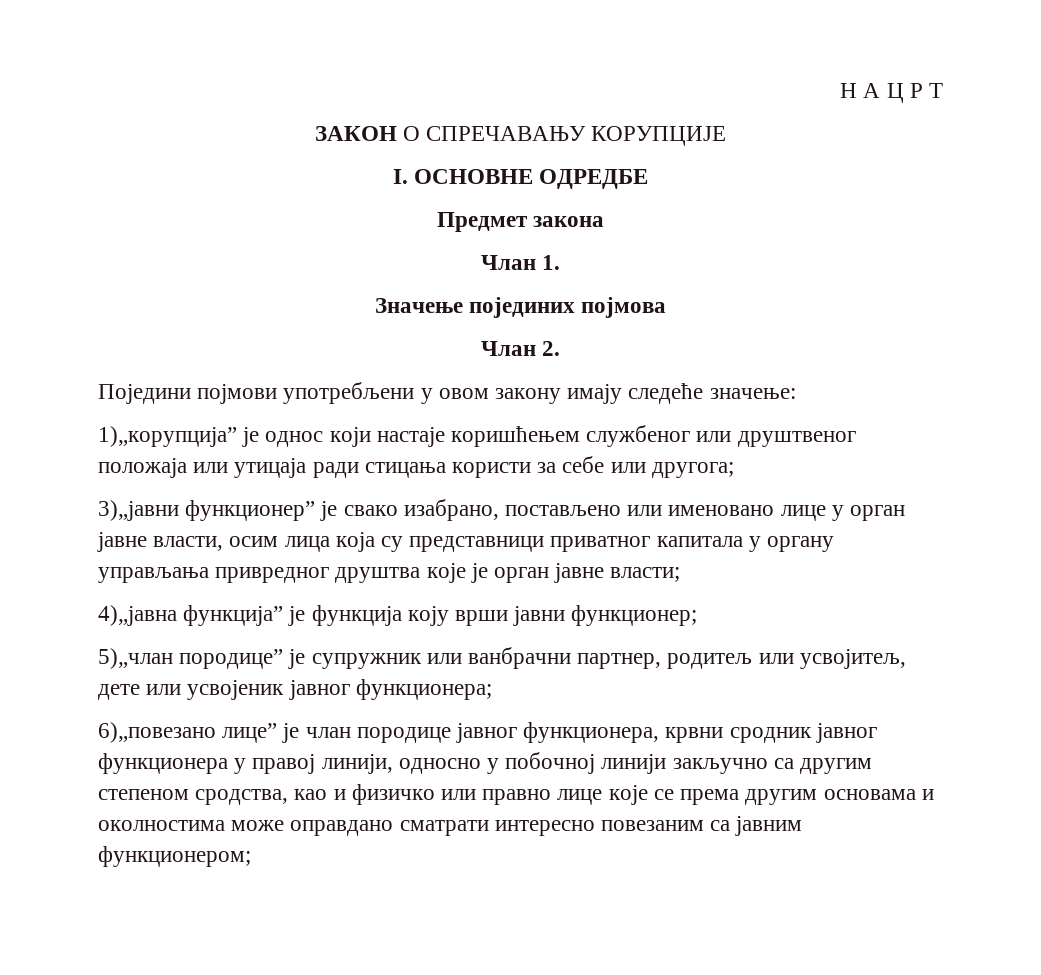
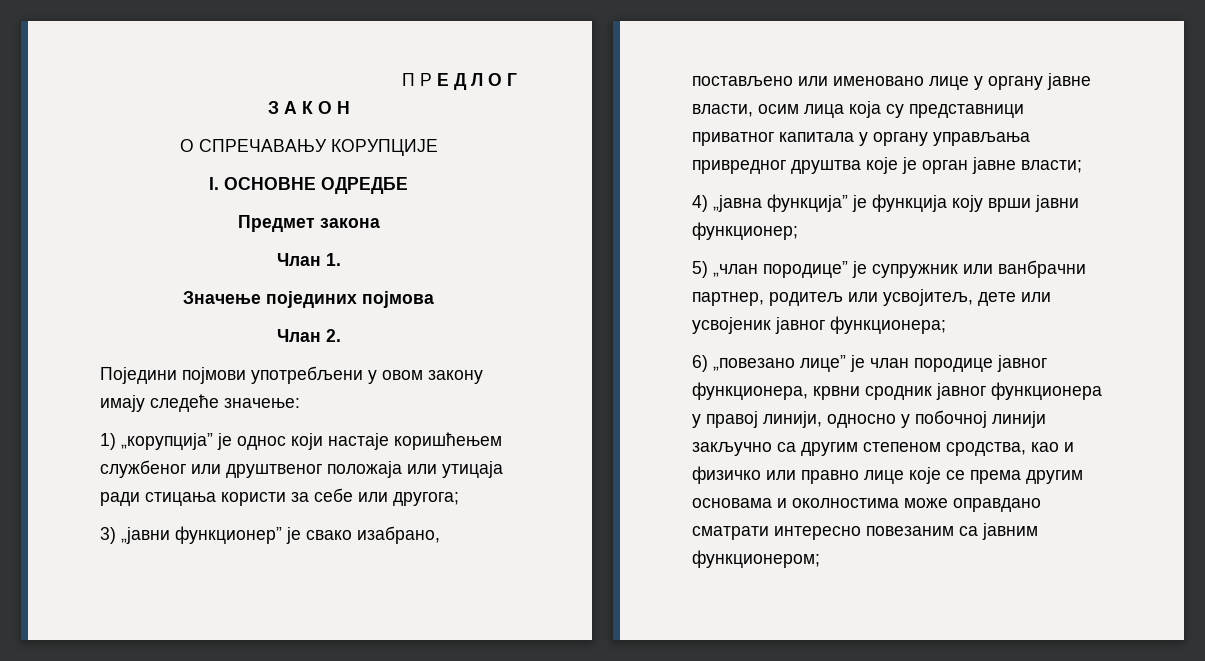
[840,83,944,103] [314,126,397,141] Н А Ц Р Т // ЗАКОН -> [402,73,517,90] [267,101,350,114] П Р Е Д Л О Г // З А К О Н //
[98,426,237,447] 1)„корупција” -> [100,433,213,450] 1) „корупција”
[98,500,179,521] 3)„јавни -> [100,527,170,544] 3) „јавни
[850,505,906,521] орган -> [988,76,1043,90] органу
[98,605,177,626] 4)„јавна -> [692,195,762,212] 4) „јавна
[98,648,173,669] 5)„члан -> [692,261,758,278] 5) „члан
[98,722,216,743] 6)„повезано -> [692,355,795,372] 6) „повезано

